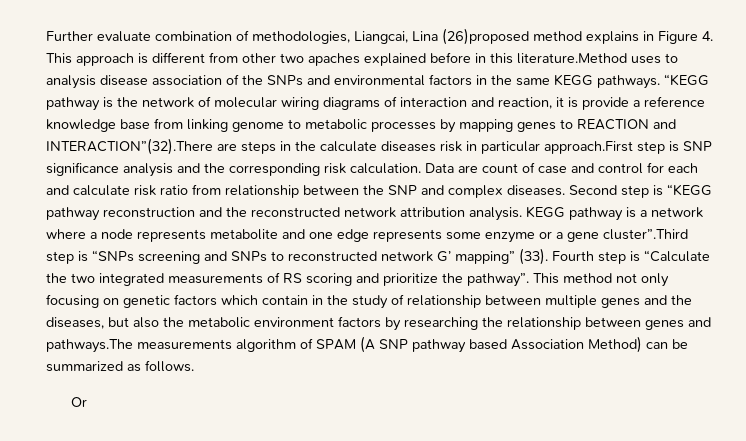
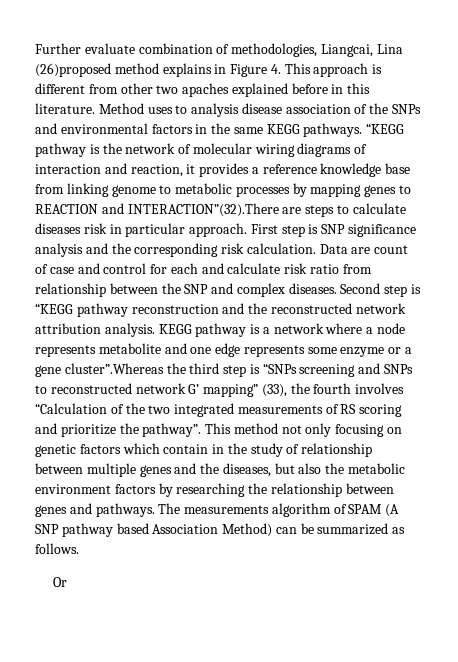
[517,53,627,64] literature.Method -> [35,103,144,114] literature. Method
[568,97,629,110] is provide -> [199,163,250,177] provides
[280,141,316,151] in the -> [336,205,349,214] to
[544,141,633,154] approach.First -> [189,223,278,237] approach. First
[603,229,688,240] cluster”.Third -> [64,363,220,374] cluster”.Whereas the third
[519,248,710,265] (33). Fourth step is “Calculate -> [261,383,405,397] [35,403,124,414] (33), the fourth involves “Calculation of
[46,339,133,353] pathways.The -> [95,503,181,517] pathways. The

